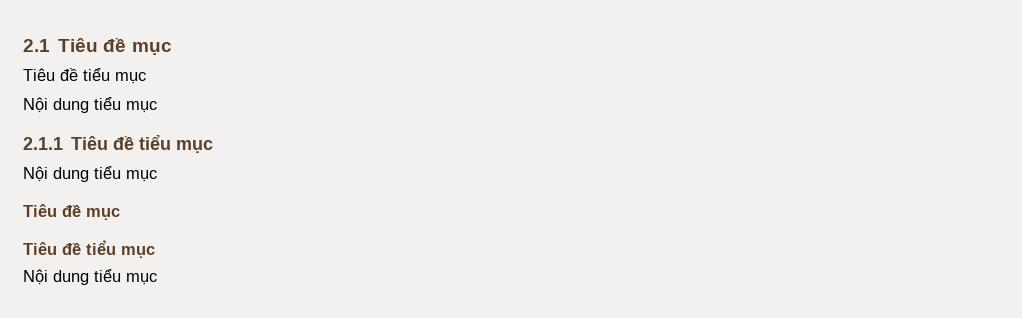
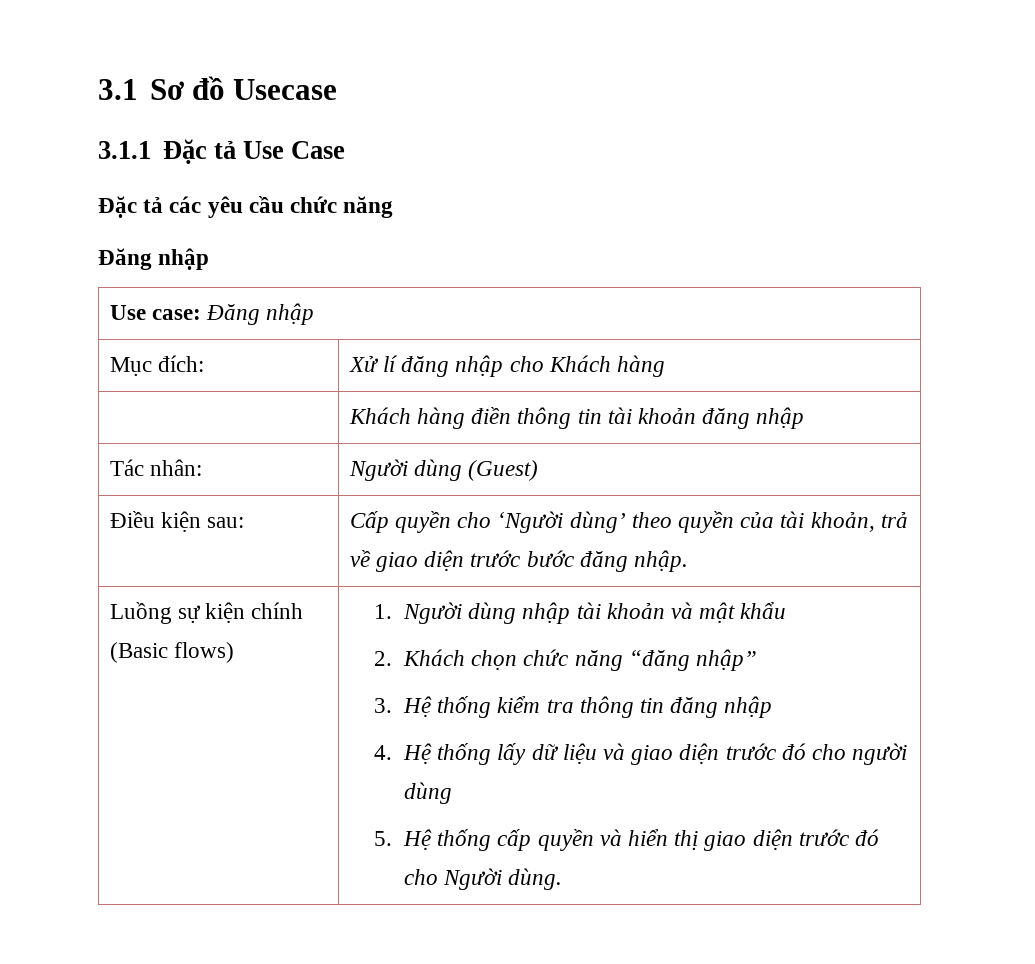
[23,38,172,55] [23,68,146,84] [23,97,157,113] [23,135,214,153] [23,166,157,182] [23,204,120,220] [23,240,155,258] [23,269,157,285] 2.1 Tiêu đề mục // Tiêu đề tiểu mục // Nội dung tiểu mục // 2.1.1 Tiêu đề tiểu mục // Nội dung tiểu mục // Tiêu đề mục // Tiêu đề tiểu mục // Nội dung tiểu mục -> [98,76,338,100] [98,139,345,164] [98,196,394,218] [98,248,210,270] [109,303,315,325] [109,355,204,376] [348,355,666,377] [348,407,805,429] [109,459,202,476] [348,459,539,481] [109,511,245,532] [349,511,908,533] [349,550,689,572] [109,602,304,624] [109,642,234,663] [374,602,787,624] [374,649,757,671] [374,696,773,718] [374,743,908,765] [403,782,452,804] [374,829,879,851] [403,868,563,890] 3.1 Sơ đồ Usecase // 3.1.1 Đặc tả Use Case // Đặc tả các yêu cầu chức năng // Đăng nhập // Use case: Đăng nhập // Mục đích: | Xử lí đăng nhập cho Khách hàng // | Khách hàng điền thông tin tài khoản đăng nhập // Tác nhân: | Người dùng (Guest) // Điều kiện sau: | Cấp quyền cho ‘Người dùng’ theo quyền của tài khoản, trả về giao diện trước bước đăng nhập. // Luồng sự kiện chính (Basic flows) | 1. Người dùng nhập tài khoản và mật khẩu // 2. Khách chọn chức năng “đăng nhập” // 3. Hệ thống kiểm tra thông tin đăng nhập // 4. Hệ thống lấy dữ liệu và giao diện trước đó cho người dùng // 5. Hệ thống cấp quyền và hiển thị giao diện trước đó cho Người dùng.

